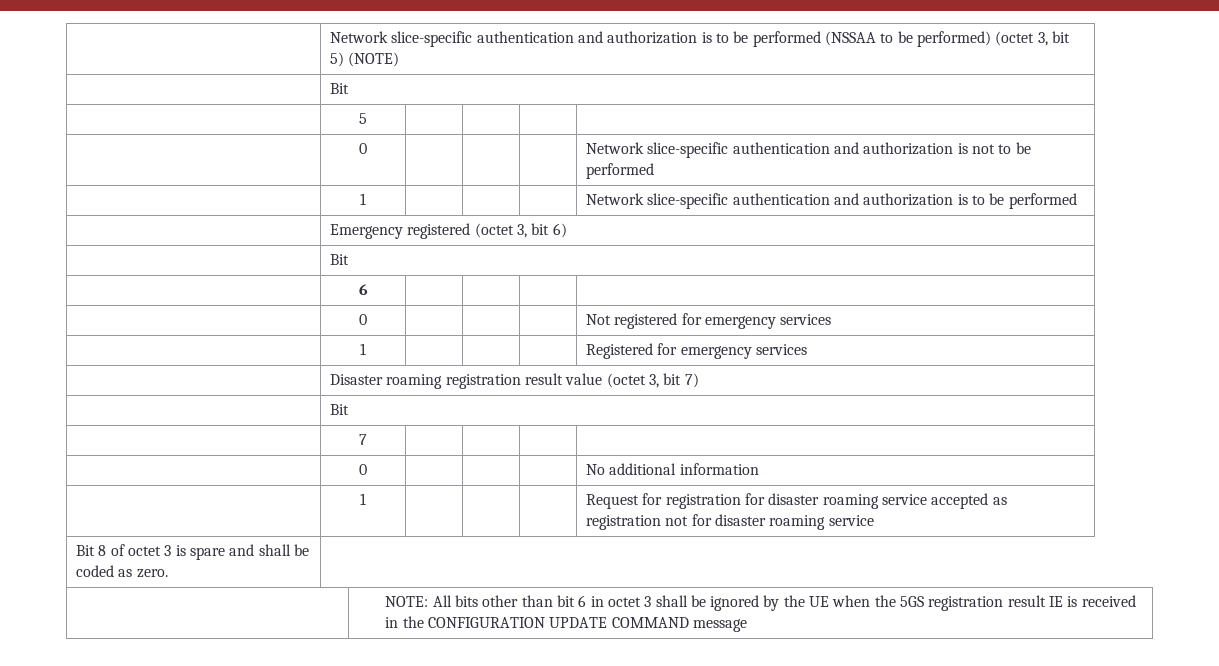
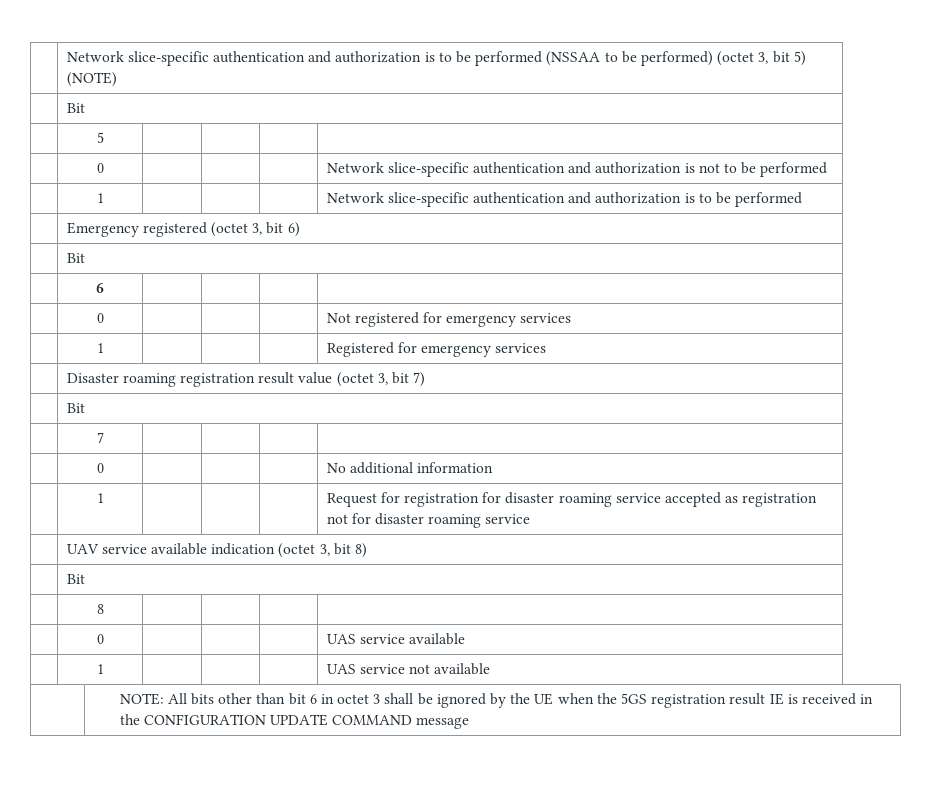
[76,545,96,556] Bit -> [66,543,368,558] [66,574,85,584] | UAV service available indication (octet 3, bit 8) // | Bit // |
[110,544,309,560] [76,565,168,578] of octet 3 is spare and shall be coded as zero. -> [96,634,104,644] [326,633,466,645] [96,664,104,674] [326,663,491,675] | | | | // | 0 | | | | UAS service available // | 1 | | | | UAS service not available

